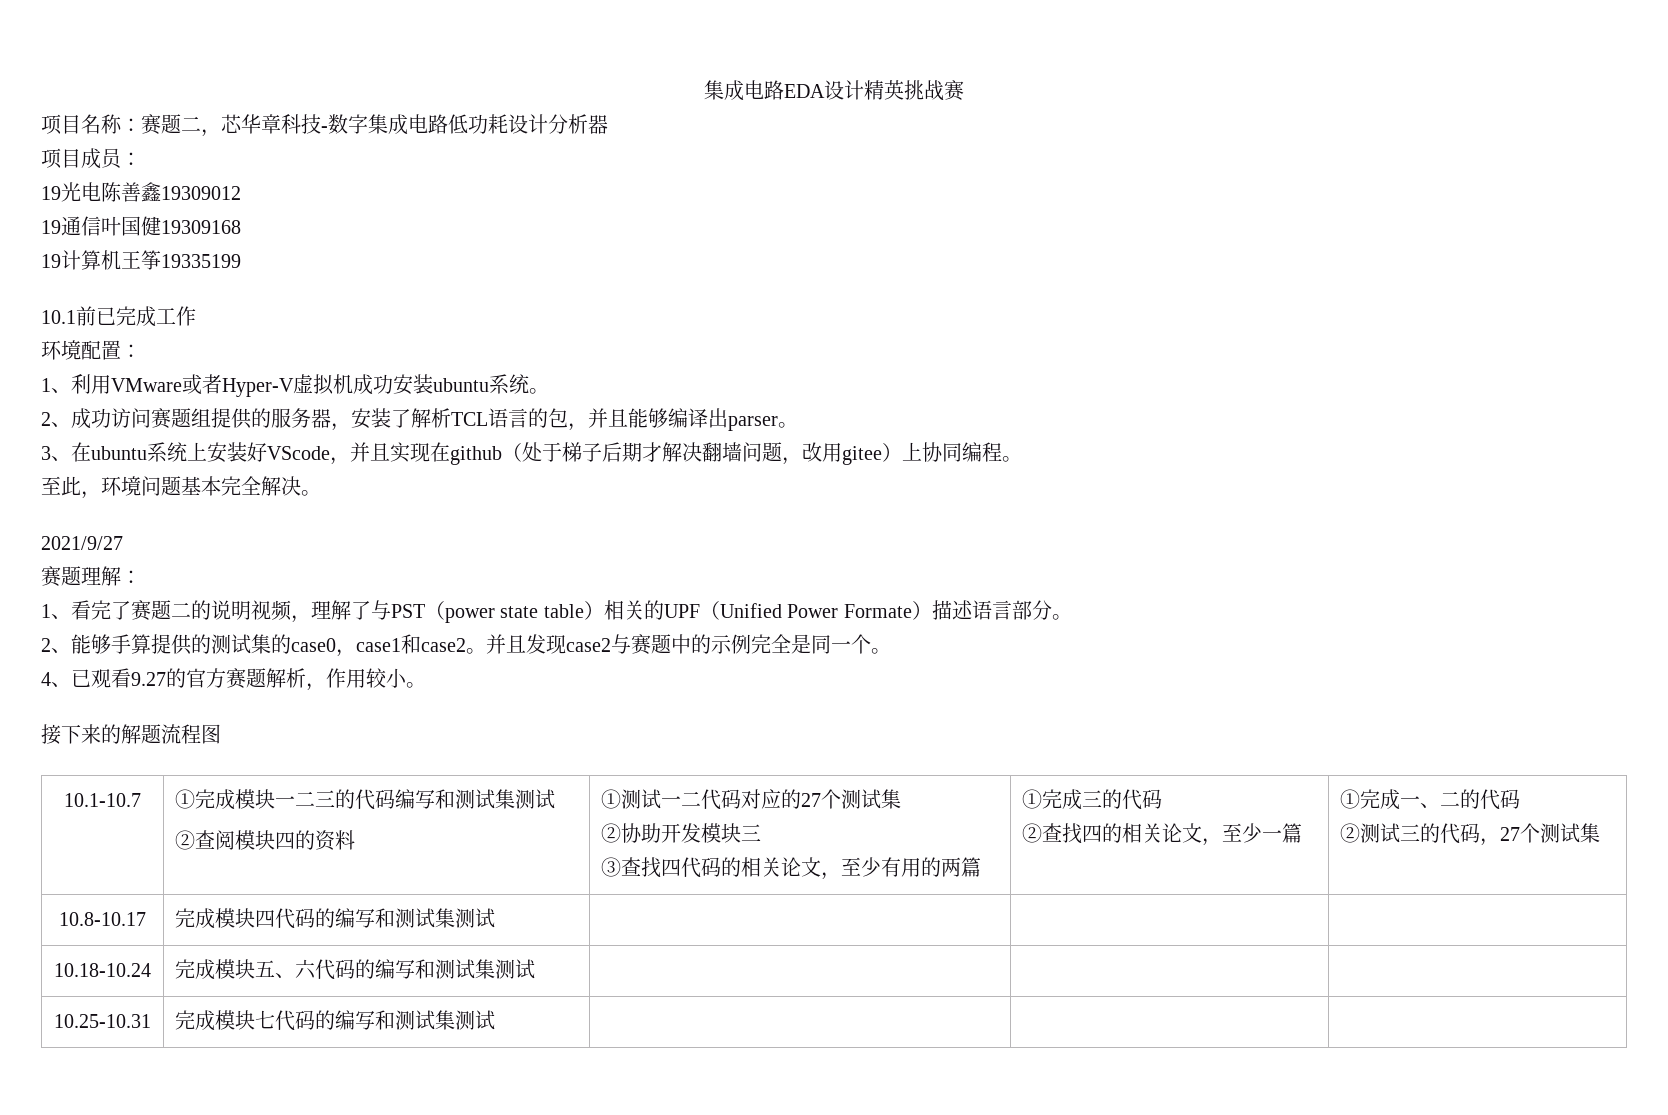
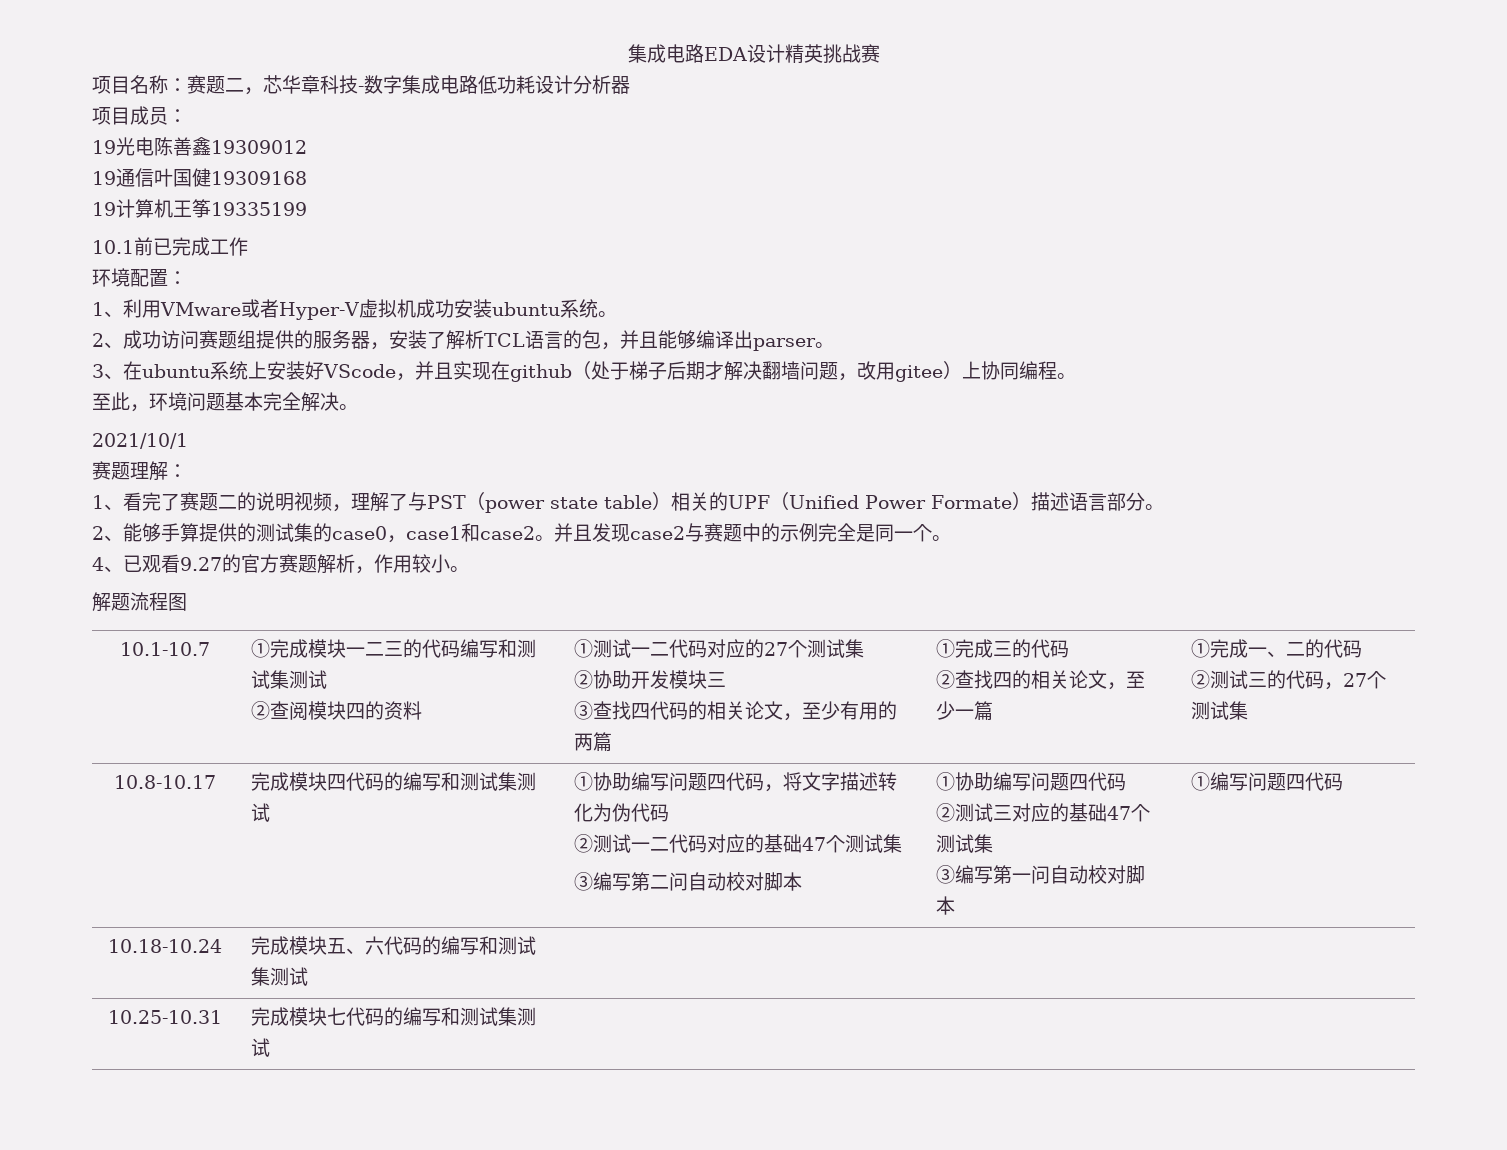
[41,536,123,550] 2021/9/27 -> [92,433,188,449] 2021/10/1
[41,724,121,745] 接下来的 -> (469, 569) none
(496, 918) | | -> [573,772,897,792] [573,803,669,822] [573,834,902,853] [573,872,802,891] [935,772,1126,791] [935,803,1150,822] [935,834,993,853] [935,865,1145,884] [935,896,955,915] [1190,772,1343,791] ①协助编写问题四代码，将文字描述转化为伪代码 // ②测试一二代码对应的基础47个测试集 // ③编写第二问自动校对脚本 | ①协助编写问题四代码 // ②测试三对应的基础47个测试集 // ③编写第一问自动校对脚本 | ①编写问题四代码

